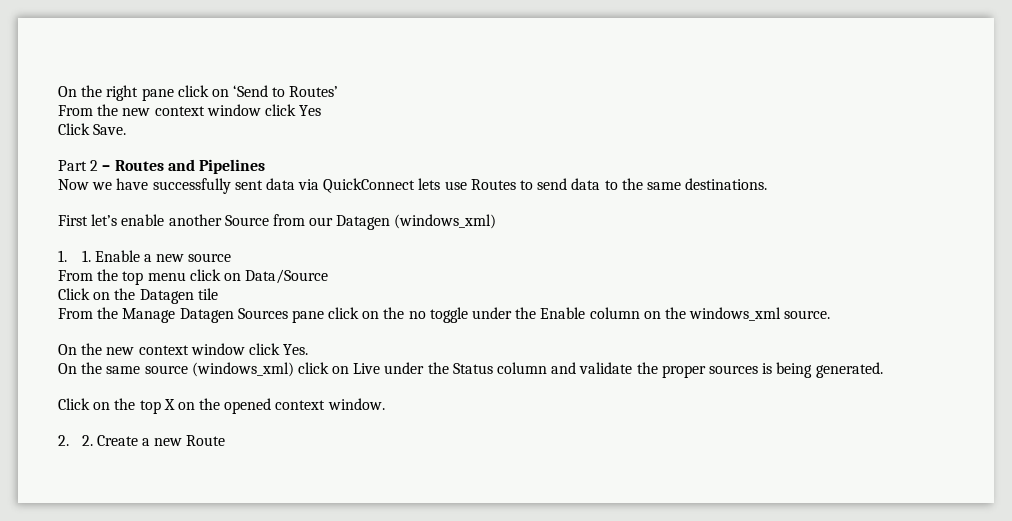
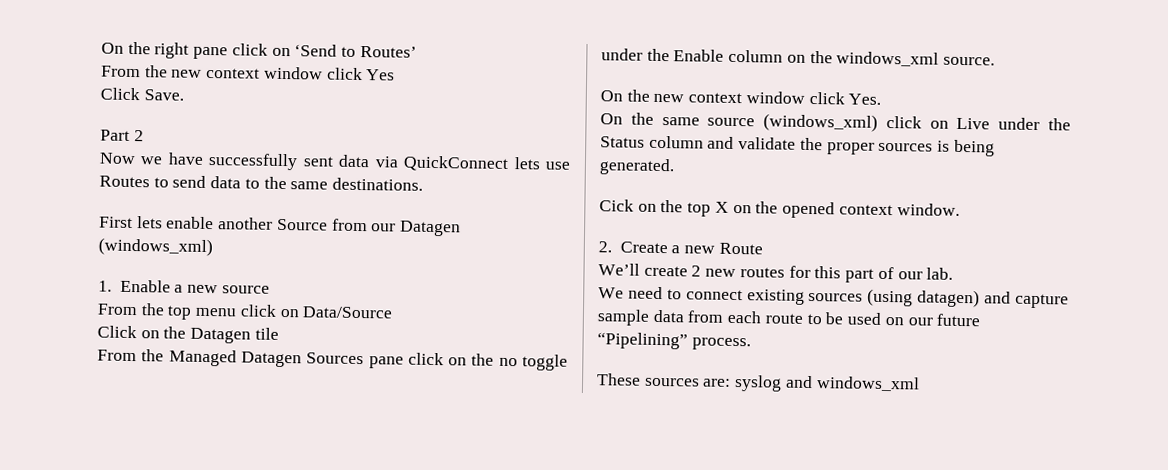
[102,159,265,174] – Routes and Pipelines -> (144, 136) none
[91,214,118,226] let’s -> [136,216,163,229] lets
[81,250,91,262] 1. -> (112, 286) none
[122,308,176,323] Manage -> [168,349,237,367] Managed
[58,398,90,410] Click -> [599,199,634,212] Cick
[81,435,93,446] 2. -> (612, 247) none
(226, 440) none -> [598,263,954,283] [598,286,1069,309] [597,309,981,327] [597,332,751,351] [597,373,920,392] // We’ll create 2 new routes for this part of our lab. // We need to connect existing sources (using datagen) and capture sample data from each route to be used on our future “Pipelining” process. // These sources are: syslog and windows_xml

